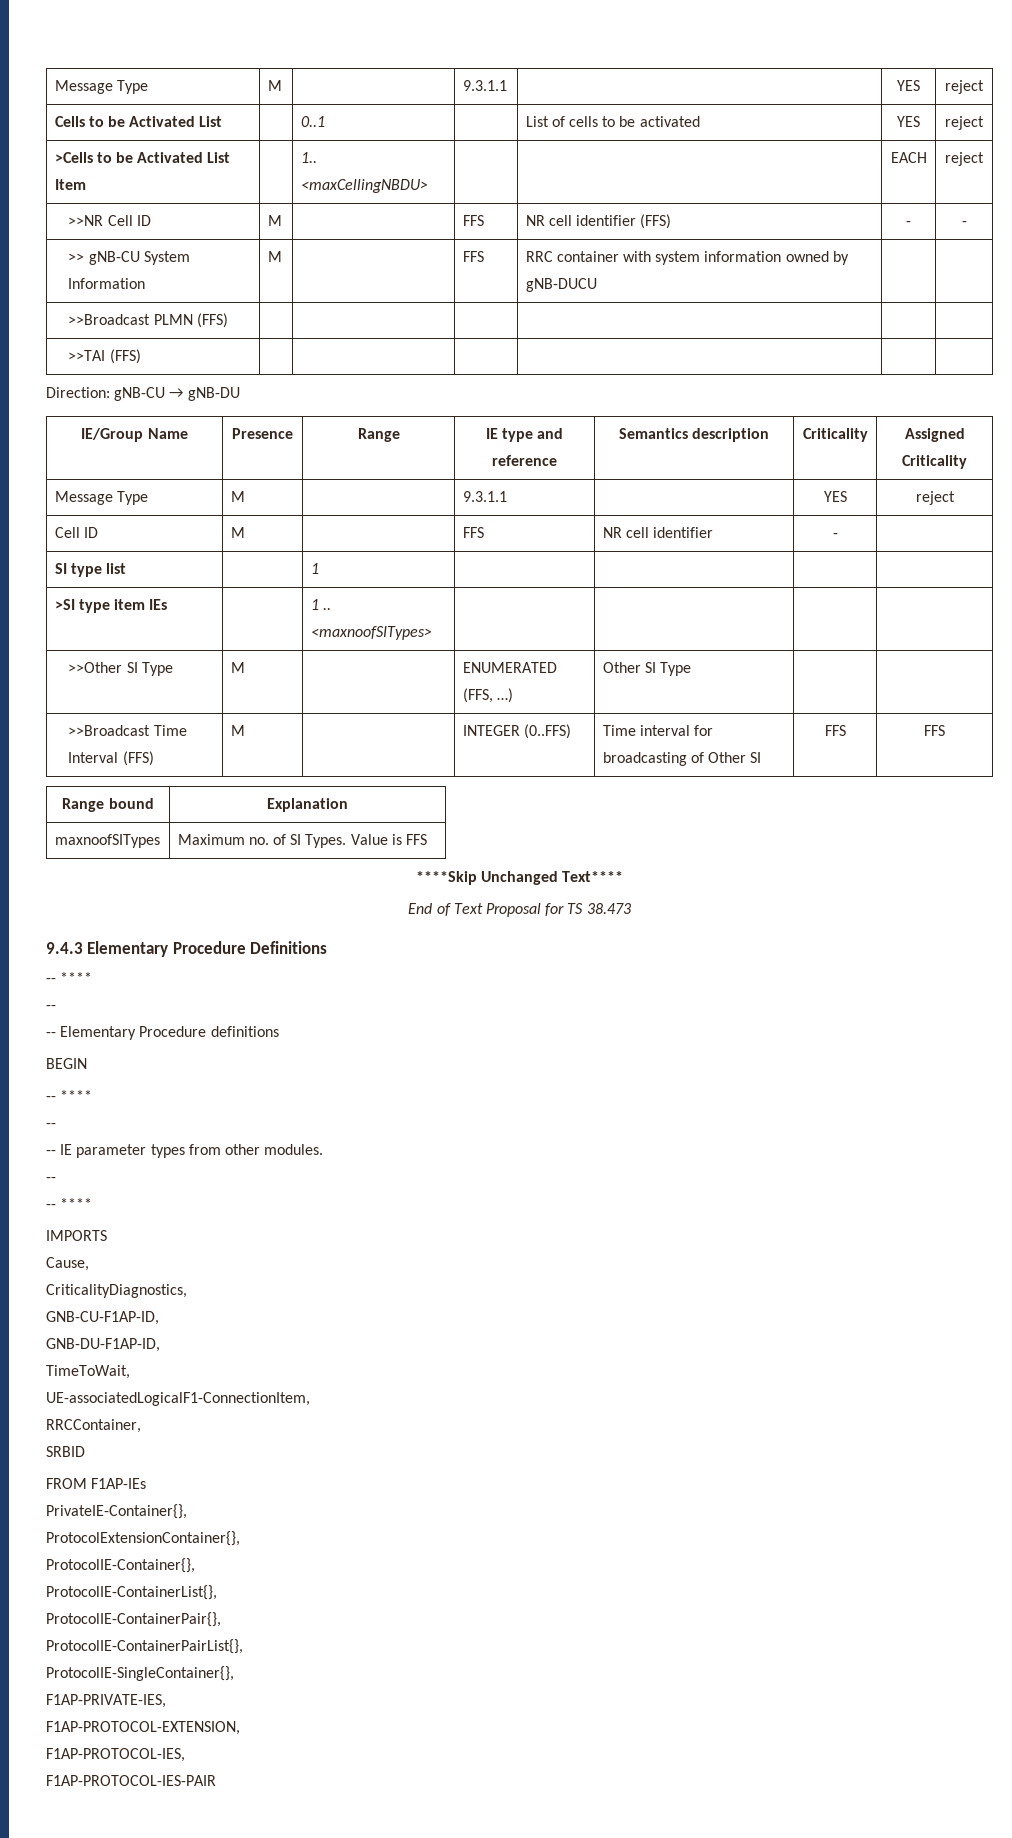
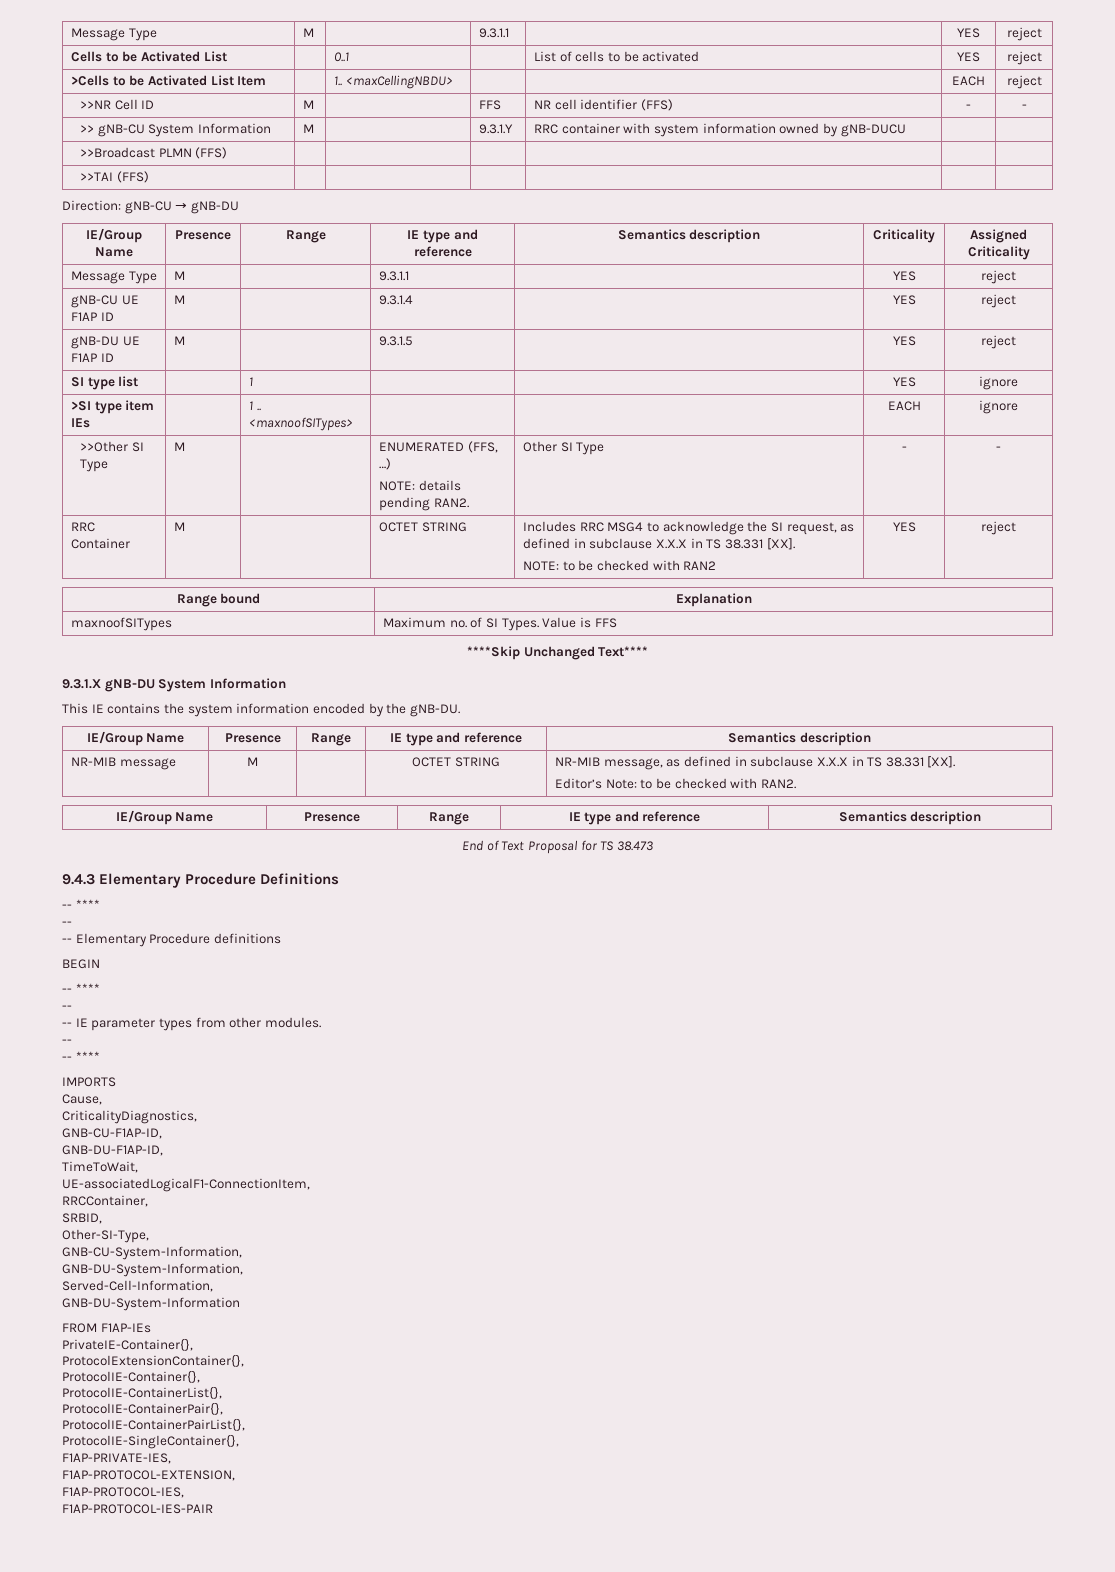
[462,251,484,262] FFS -> [479,124,514,134] 9.3.1.Y
[54,527,98,538] [230,527,245,538] [462,527,484,538] [602,527,714,538] [832,533,838,538] Cell ID | M | | FFS | NR cell identifier | - | -> [71,295,139,308] [71,312,114,321] [174,295,186,304] [379,295,414,305] [892,295,916,305] [981,294,1016,308] [71,336,140,349] [71,353,114,362] [174,336,186,345] [379,336,414,346] [892,336,916,346] [981,335,1016,349] gNB-CU UE F1AP ID | M | | 9.3.1.4 | | YES | reject // gNB-DU UE F1AP ID | M | | 9.3.1.5 | | YES | reject
(319, 568) | -> [892,377,916,387] [979,376,1018,390] YES | ignore
(432, 633) | -> [887,401,921,411] [979,400,1018,414] EACH | ignore
(513, 695) none -> [379,480,461,491] [379,497,469,511] // NOTE: details pending RAN2.
[68,725,187,736] [68,751,154,766] [230,725,245,736] [462,724,571,739] [602,725,714,736] [602,752,762,766] [824,725,846,736] [924,725,945,736] | // >>Broadcast Time Interval (FFS) | M | | INTEGER (0..FFS) | Time interval for broadcasting of Other SI | FFS | FFS -> [901,446,907,451] [996,446,1001,451] [71,522,96,532] [71,538,131,549] [174,522,186,531] [379,522,467,532] [523,521,855,535] [523,538,795,550] [523,560,717,571] [892,522,916,532] [981,521,1016,535] - | - // RRC Container | M | | OCTET STRING | Includes RRC MSG4 to acknowledge the SI request, as defined in subclause X.X.X in TS 38.331 [XX]. // NOTE: to be checked with RAN2 | YES | reject
(624, 876) none -> [62,678,286,692] [62,703,460,717] [86,731,185,746] [224,733,281,743] [311,733,351,746] [390,732,522,746] [728,732,871,746] [71,757,176,770] [247,757,258,766] [412,757,500,767] [555,756,956,770] [555,778,796,789] [115,810,214,825] [304,812,360,822] [429,812,469,825] [568,811,701,825] [838,811,982,825] // 9.3.1.X gNB-DU System Information // This IE contains the system information encoded by the gNB-DU. // IE/Group Name | Presence | Range | IE type and reference | Semantics description // NR-MIB message | M | | OCTET STRING | NR-MIB message, as defined in subclause X.X.X in TS 38.331 [XX]. // Editor’s Note: to be checked with RAN2. // IE/Group Name | Presence | Range | IE type and reference | Semantics description
[46,1446,85,1457] SRBID -> [62,1213,102,1224] [62,1229,149,1243] [62,1246,242,1260] [62,1263,243,1277] [62,1280,213,1292] [62,1297,240,1311] SRBID, // Other-SI-Type, // GNB-CU-System-Information, // GNB-DU-System-Information, // Served-Cell-Information, // GNB-DU-System-Information

